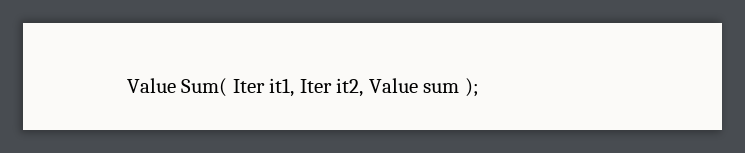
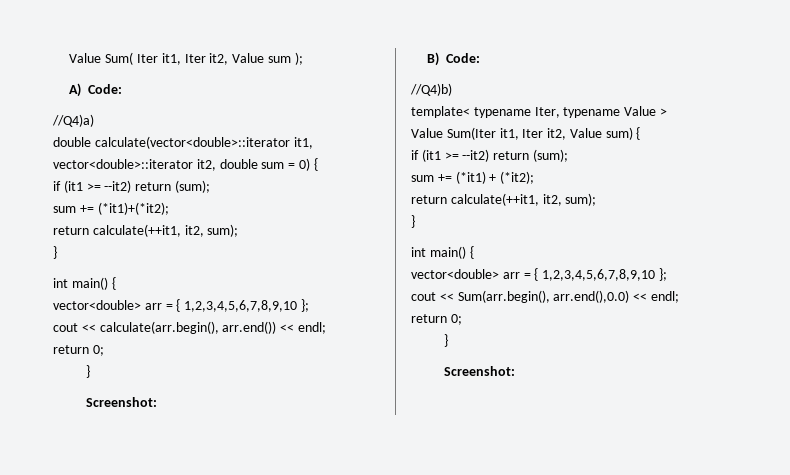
(479, 87) none -> [69,83,123,97] [52,114,94,127] [53,136,313,149] [53,158,318,171] [53,180,210,193] [53,202,169,215] [53,224,239,237] [53,246,57,259] [53,277,116,290] [53,299,309,312] [53,321,326,334] [53,345,104,356] [85,365,90,378] [85,397,157,407] [427,52,481,66] [410,83,452,96] [411,106,667,118] [411,127,641,140] [411,149,568,162] [411,171,535,184] [411,193,597,206] [411,215,415,228] [411,246,474,259] [411,268,667,281] [411,290,679,303] [411,314,462,325] [443,334,448,347] [443,366,515,376] // A) Code: // //Q4)a) // double calculate(vector<double>::iterator it1, vector<double>::iterator it2, double sum = 0) { // if (it1 >= --it2) return (sum); // sum += (*it1)+(*it2); // return calculate(++it1, it2, sum); // } // int main() { // vector<double> arr = { 1,2,3,4,5,6,7,8,9,10 }; // cout << calculate(arr.begin(), arr.end()) << endl; // return 0; // } // Screenshot: // B) Code: // //Q4)b) // template< typename Iter, typename Value > // Value Sum(Iter it1, Iter it2, Value sum) { // if (it1 >= --it2) return (sum); // sum += (*it1) + (*it2); // return calculate(++it1, it2, sum); // } // int main() { // vector<double> arr = { 1,2,3,4,5,6,7,8,9,10 }; // cout << Sum(arr.begin(), arr.end(),0.0) << endl; // return 0; // } // Screenshot:

